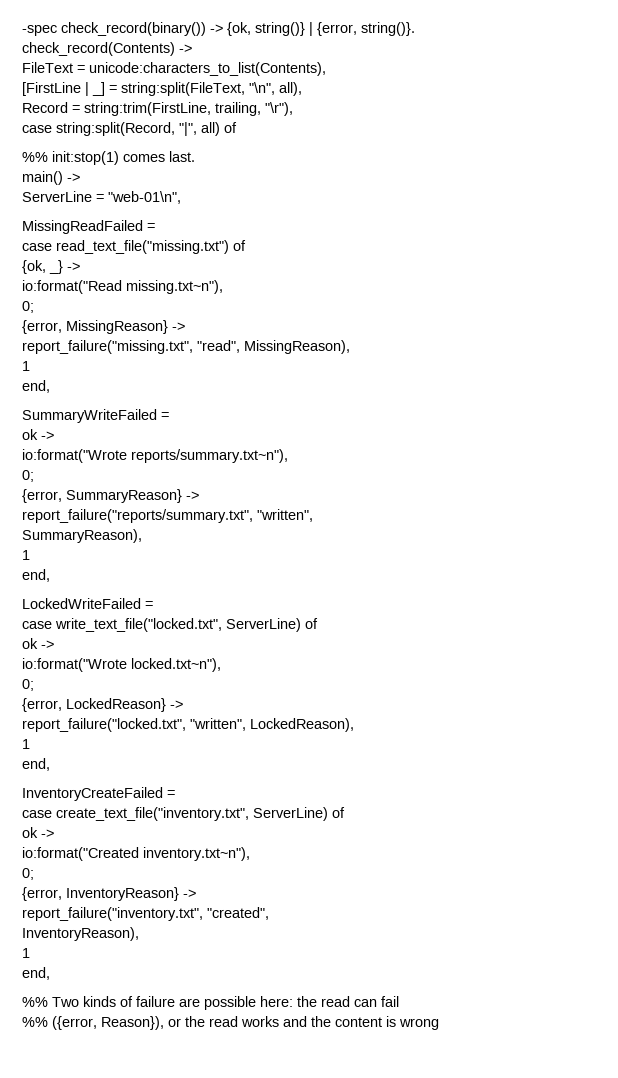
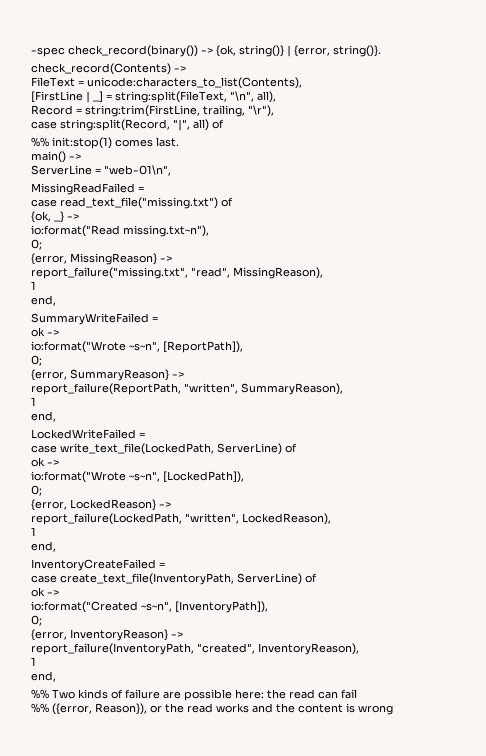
[131,449,288,463] reports/summary.txt~n"), -> [129,341,243,353] ~s~n", [ReportPath]),
[22,509,313,523] report_failure("reports/summary.txt", "written", // -> [31,383,238,395] report_failure(ReportPath, "written",
[55,618,222,632] write_text_file("locked.txt", -> [60,443,214,455] write_text_file(LockedPath,
[131,658,221,672] locked.txt~n"), -> [129,471,244,483] ~s~n", [LockedPath]),
[22,718,186,732] report_failure("locked.txt", -> [31,513,182,525] report_failure(LockedPath,
[56,807,249,821] create_text_file("inventory.txt", -> [60,573,234,585] create_text_file(InventoryPath,
[143,847,250,861] inventory.txt~n"), -> [141,601,268,613] ~s~n", [InventoryPath]),
[22,907,203,921] report_failure("inventory.txt", -> [31,643,194,655] report_failure(InventoryPath,
(269, 913) // -> (255, 648) none

